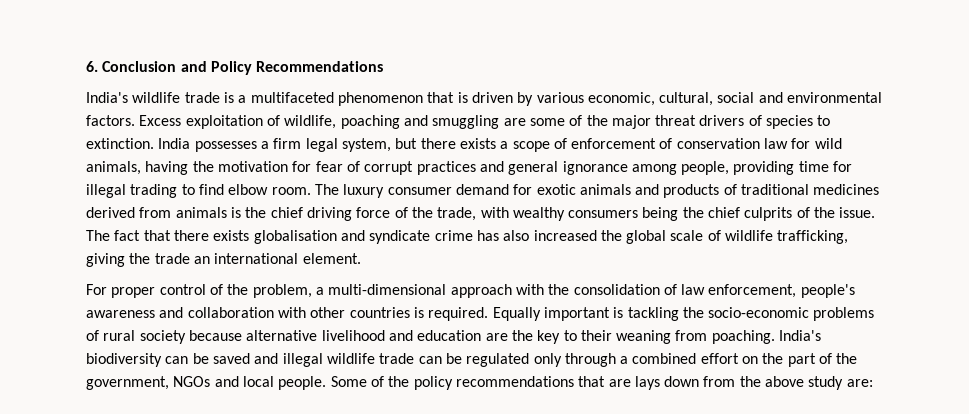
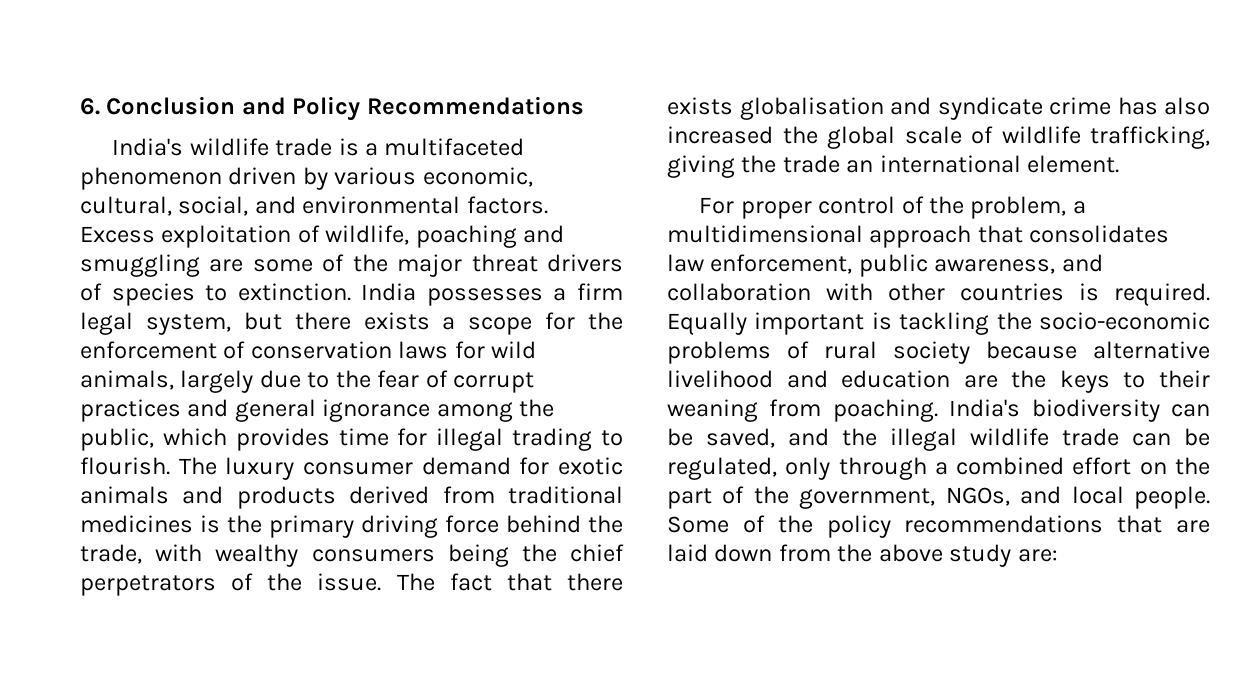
[427,92,468,103] that is -> (222, 178) none
[717,92,755,103] social -> [178,196,249,216] social,
[553,138,567,149] of -> [545,312,623,330] for the
[764,138,789,149] law -> [398,341,449,359] laws
[145,161,312,175] having the motivation for -> [180,370,371,393] largely due to the
[681,161,795,175] people, providing -> [519,399,555,417] [80,428,330,451] the public, which provides
[198,184,311,195] find elbow room. -> [80,457,170,475] flourish.
[723,184,880,195] [86,207,227,218] of traditional medicines derived from animals -> [349,486,623,504] [80,515,193,533] derived from traditional medicines
[270,207,303,218] chief -> [269,515,354,538] primary
[394,207,408,218] of -> [506,515,581,533] behind
[744,207,793,221] culprits -> [80,575,216,596] perpetrators
[328,284,855,298] [86,310,155,318] multi-dimensional approach with the consolidation of law enforcement, people's awareness -> [667,225,1170,248] [667,254,1056,277] multidimensional approach that consolidates law enforcement, public awareness,
[537,330,561,344] key -> [1059,370,1110,393] keys
[212,353,279,364] saved and -> [706,428,877,448] saved, and the
[466,353,530,367] regulated -> [667,457,777,480] regulated,
[173,376,211,387] NGOs -> [945,487,1010,506] NGOs,
[634,376,660,390] lays -> [667,544,708,562] laid

